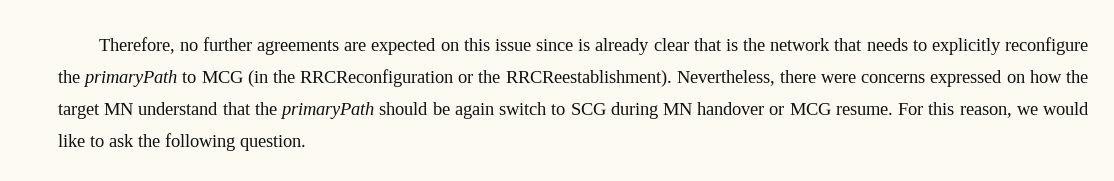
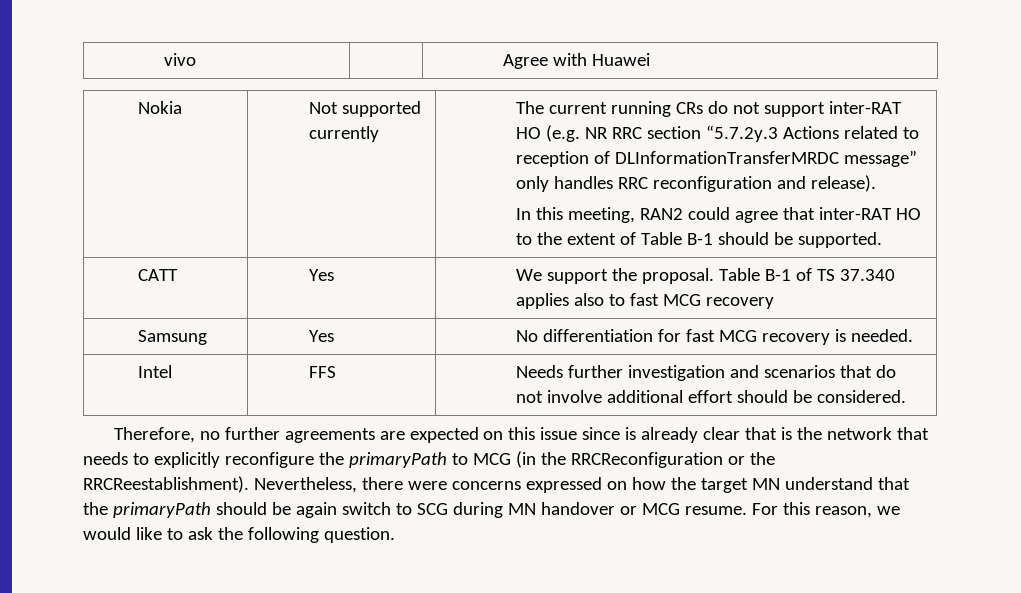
(98, 45) none -> [164,53,197,66] [503,53,651,69] [137,101,182,114] [308,101,421,117] [308,126,379,142] [516,101,903,117] [516,125,920,142] [516,150,918,167] [516,175,877,192] [516,207,922,223] [516,232,883,248] [137,269,178,281] [308,269,334,281] [516,268,896,284] [516,293,775,309] [137,330,207,345] [308,330,334,342] [516,329,914,345] [137,365,172,378] [308,366,336,378] [516,365,897,381] [516,390,907,403] vivo | | Agree with Huawei // Nokia | Not supported currently | The current running CRs do not support inter-RAT HO (e.g. NR RRC section “5.7.2y.3 Actions related to reception of DLInformationTransferMRDC message” only handles RRC reconfiguration and release). // In this meeting, RAN2 could agree that inter-RAT HO to the extent of Table B-1 should be supported. // CATT | Yes | We support the proposal. Table B-1 of TS 37.340 applies also to fast MCG recovery // Samsung | Yes | No differentiation for fast MCG recovery is needed. // Intel | FFS | Needs further investigation and scenarios that do not involve additional effort should be considered. //

